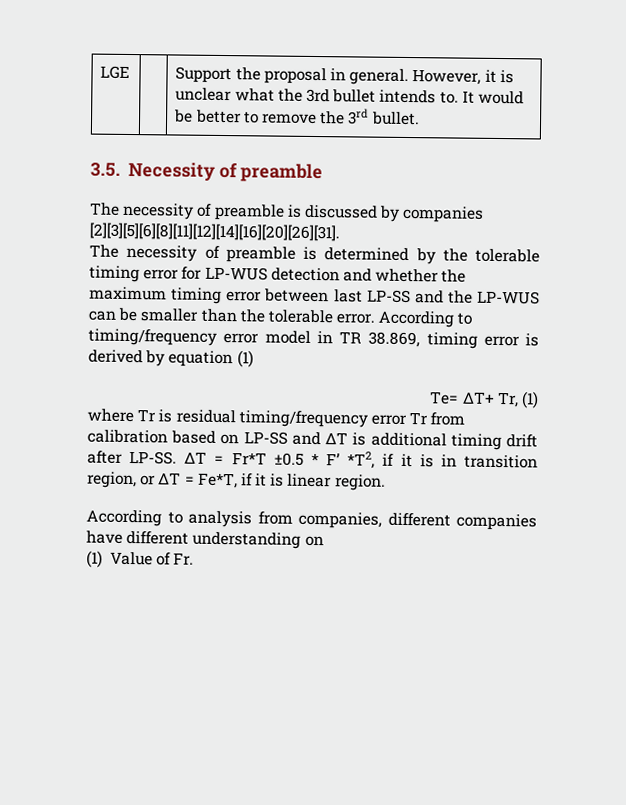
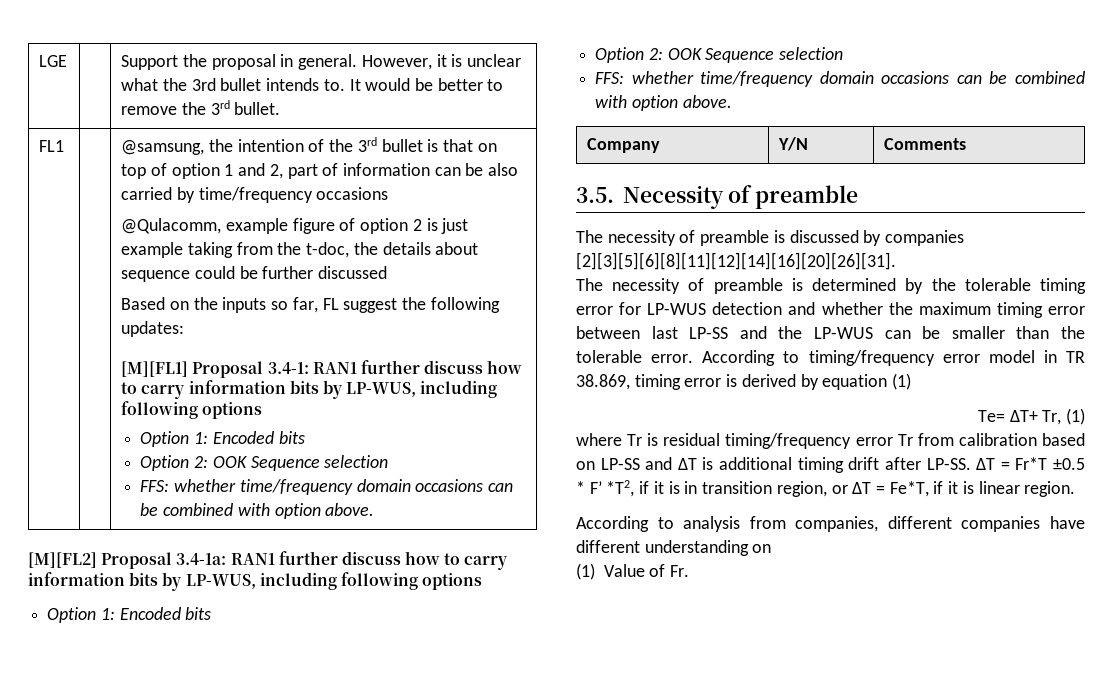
(420, 118) none -> [39,140,65,152] [121,137,497,155] [121,163,519,179] [121,187,389,203] [121,218,469,234] [121,242,479,258] [121,266,388,282] [121,297,500,313] [121,321,185,337] [121,360,523,378] [121,380,498,399] [121,401,263,419] [140,431,305,447] [140,455,389,471] [140,479,514,495] [140,503,375,519] [28,551,508,570] [28,572,483,591] [47,607,212,623] [595,47,844,63] [595,71,1085,87] [595,95,732,111] [587,138,661,153] [778,137,809,151] [884,138,967,150] // FL1 | | @samsung, the intention of the 3rd bullet is that on top of option 1 and 2, part of information can be also carried by time/frequency occasions // @Qulacomm, example figure of option 2 is just example taking from the t-doc, the details about sequence could be further discussed // Based on the inputs so far, FL suggest the following updates: // [M][FL1] Proposal 3.4-1: RAN1 further discuss how to carry information bits by LP-WUS, including following options // Option 1: Encoded bits // Option 2: OOK Sequence selection // FFS: whether time/frequency domain occasions can be combined with option above. // [M][FL2] Proposal 3.4-1a: RAN1 further discuss how to carry information bits by LP-WUS, including following options // Option 1: Encoded bits // Option 2: OOK Sequence selection // FFS: whether time/frequency domain occasions can be combined with option above. // Company | Y/N | Comments

